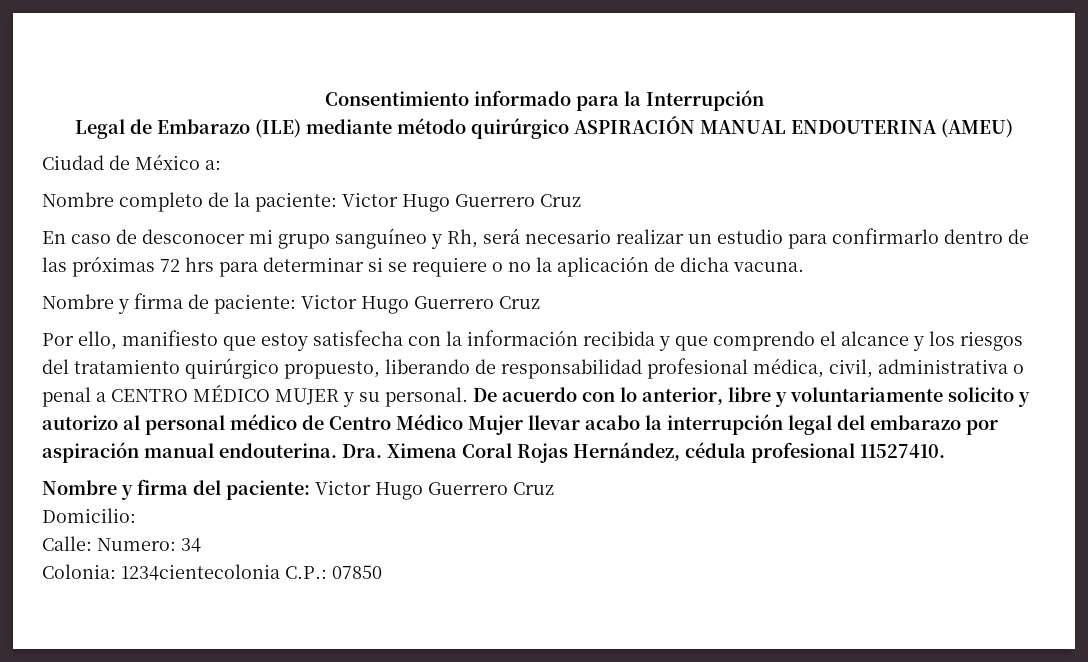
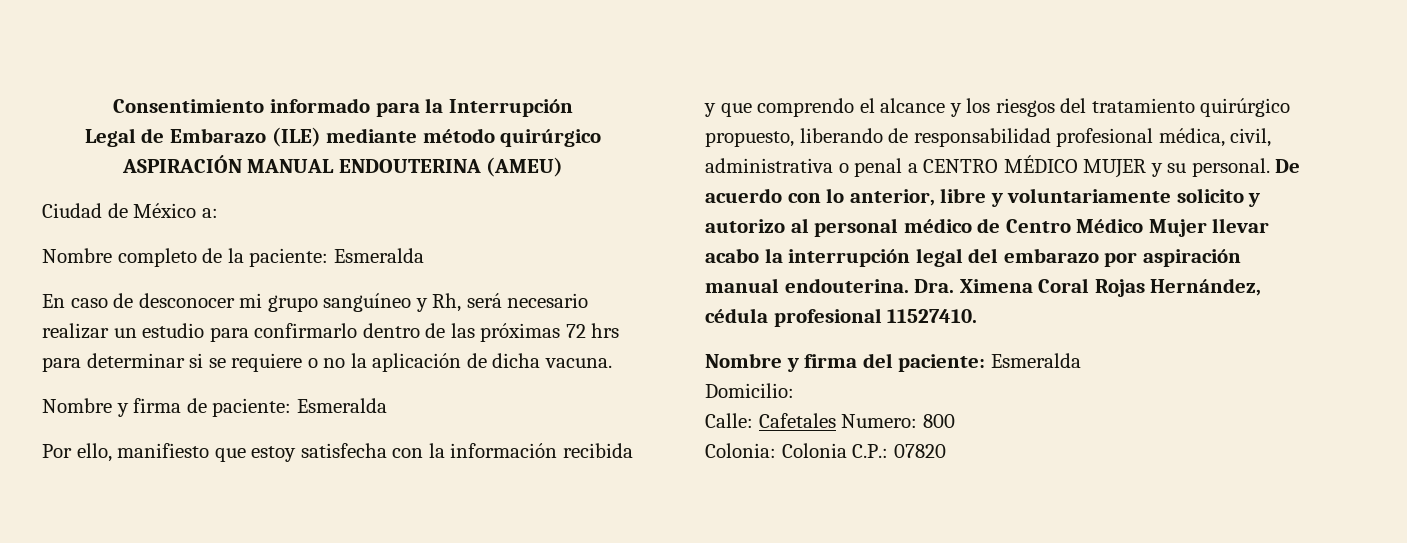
[342,192,581,212] Victor Hugo Guerrero Cruz -> [333,248,424,263] Esmeralda
[301,294,540,314] Victor Hugo Guerrero Cruz -> [296,398,387,413] Esmeralda
[315,480,554,500] [42,508,136,523] [42,536,201,552] [42,564,382,580] Victor Hugo Guerrero Cruz // Domicilio: // Calle: Numero: 34 // Colonia: 1234cientecolonia C.P.: 07850 -> [990,353,1081,368] [705,383,794,398] [705,413,955,428] [705,443,946,458] Esmeralda // Domicilio: // Calle: Cafetales Numero: 800 // Colonia: Colonia C.P.: 07820

